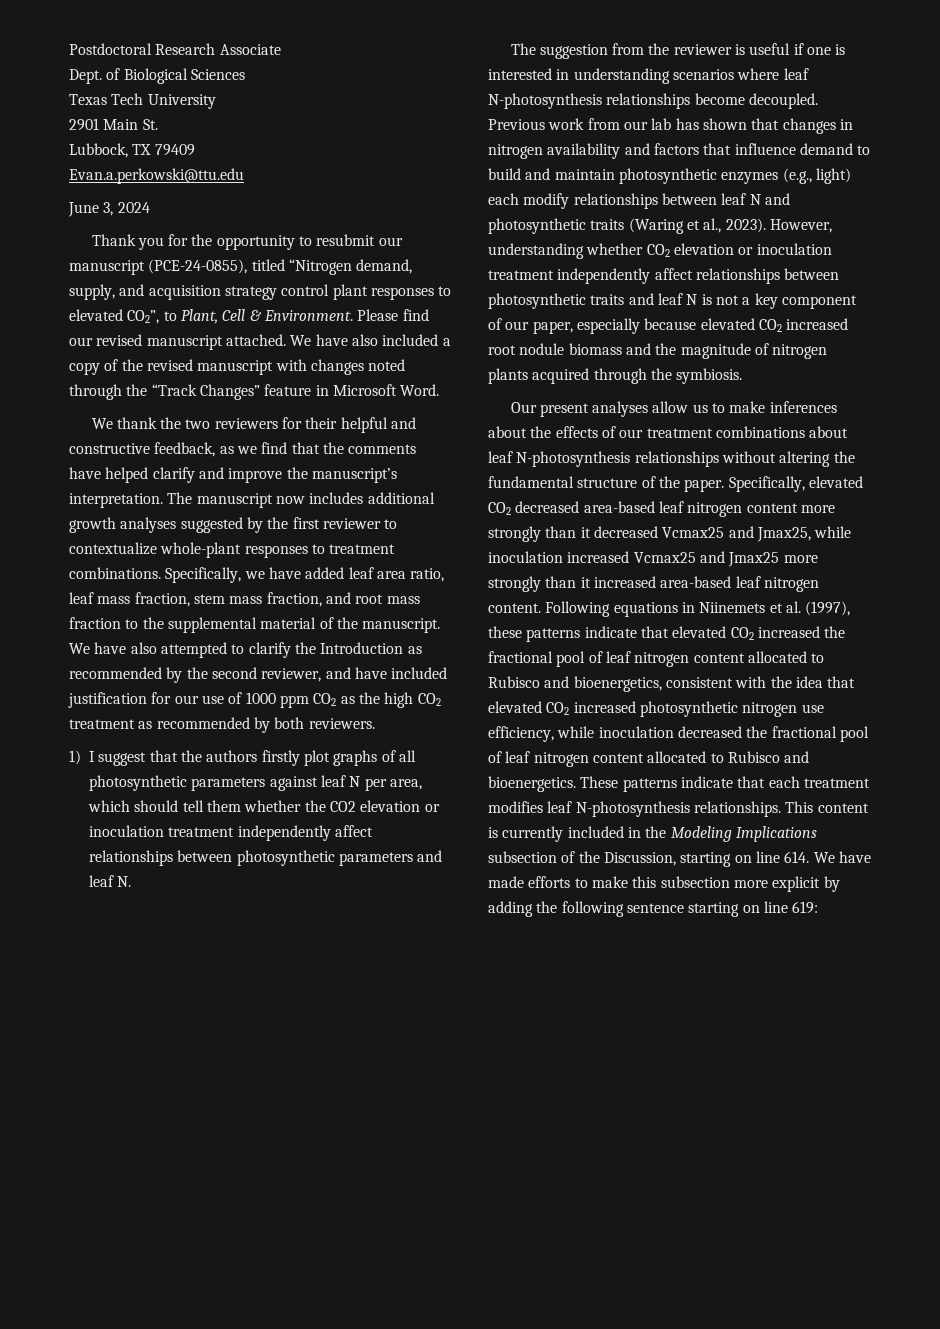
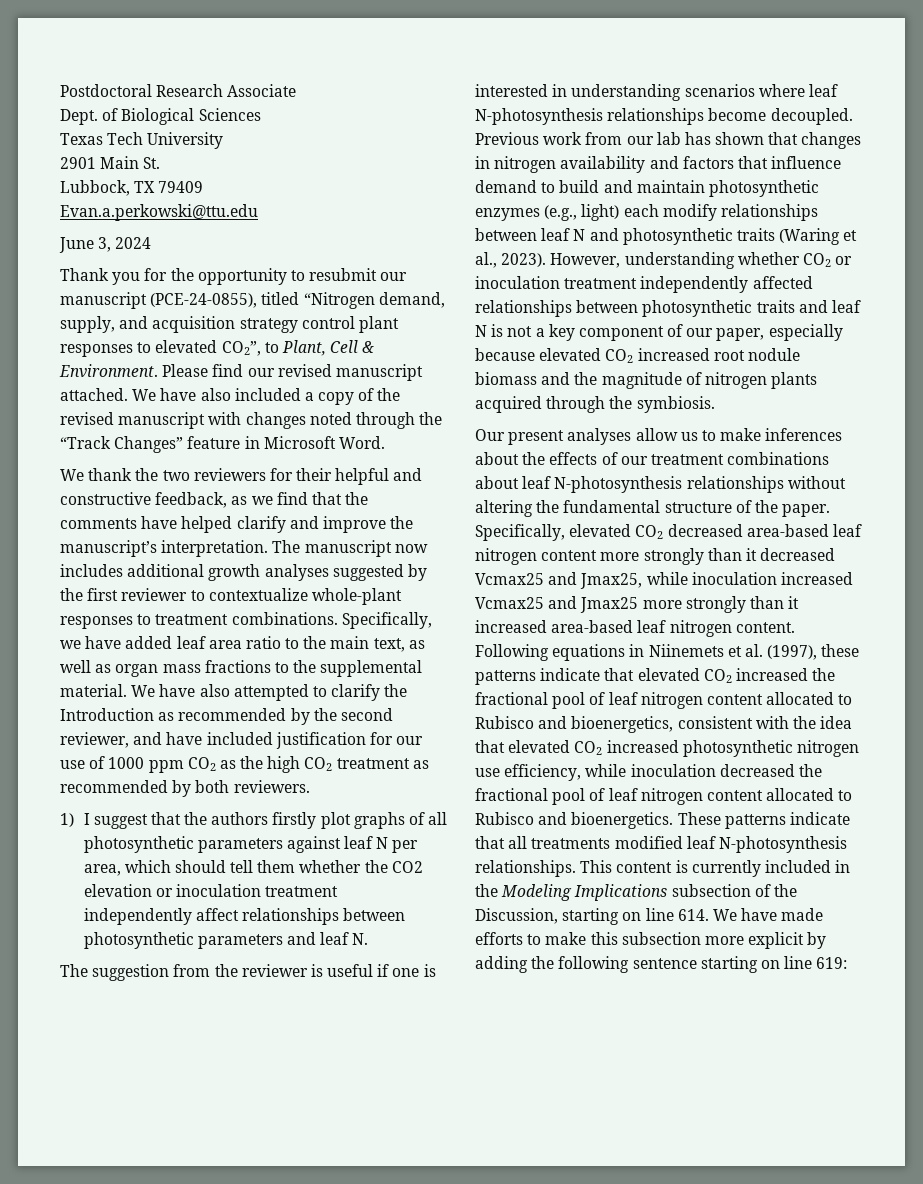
[410,568,445,582] [69,592,420,607] [69,617,441,633] ratio, leaf mass fraction, stem mass fraction, and root mass fraction to the supplemental material of the manuscript. -> [245,636,425,652] [60,660,423,677] [60,684,127,697] ratio to the main text, as well as organ mass fractions to the supplemental material.
[673,243,832,255] [488,268,693,284] elevation or inoculation treatment independently affect -> [835,256,853,265] [475,276,813,293] or inoculation treatment independently affected
[768,776,870,788] [488,801,543,813] each treatment modifies -> [508,836,683,849] all treatments modified

